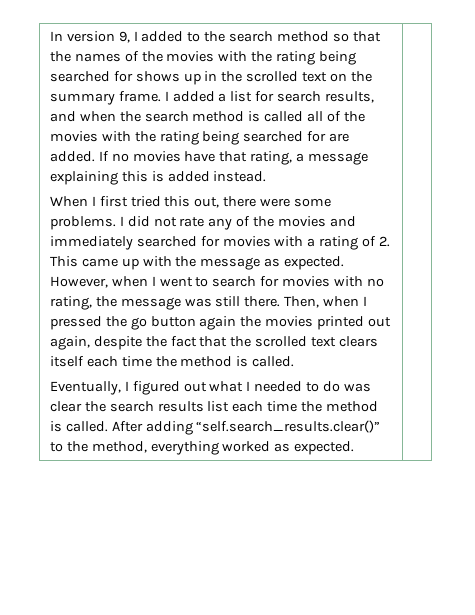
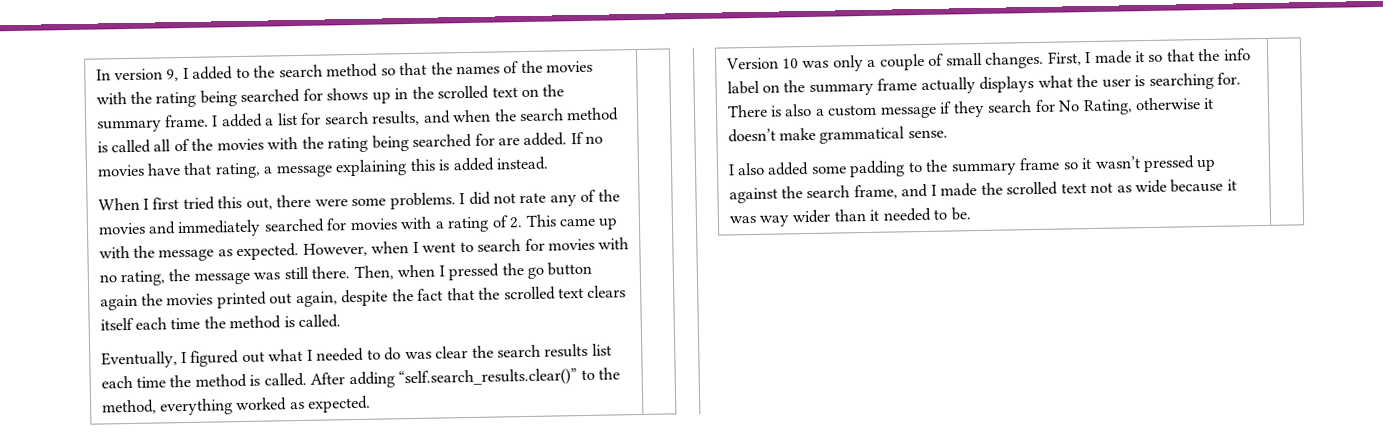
(355, 448) none -> [725,48,1251,72] [726,72,1241,96] [726,97,1215,119] [727,126,948,144] [727,155,1217,178] [728,178,1237,204] [728,207,971,227] // Version 10 was only a couple of small changes. First, I made it so that the info label on the summary frame actually displays what the user is searching for. There is also a custom message if they search for No Rating, otherwise it doesn’t make grammatical sense. // I also added some padding to the summary frame so it wasn’t pressed up against the search frame, and I made the scrolled text not as wide because it was way wider than it needed to be. |

